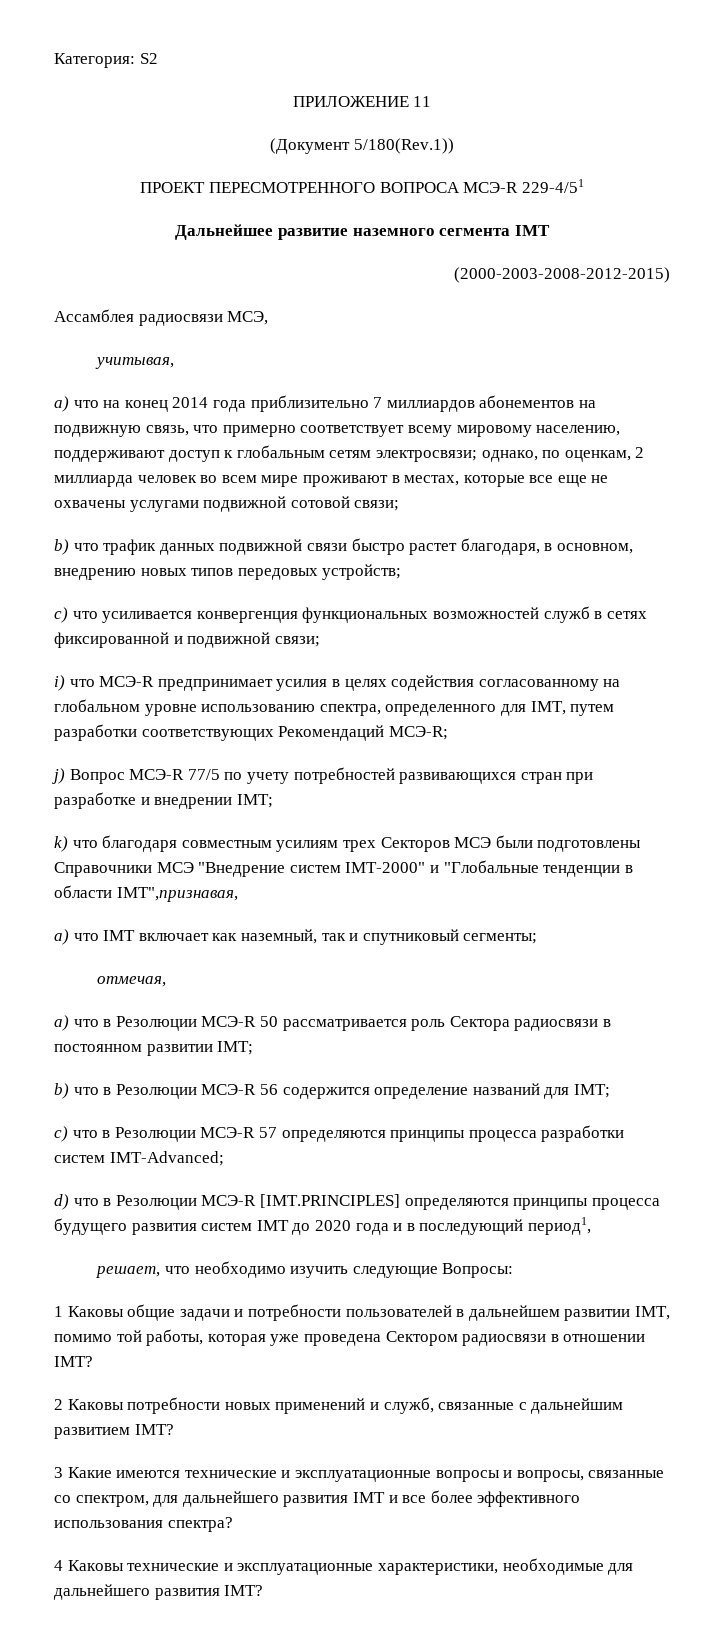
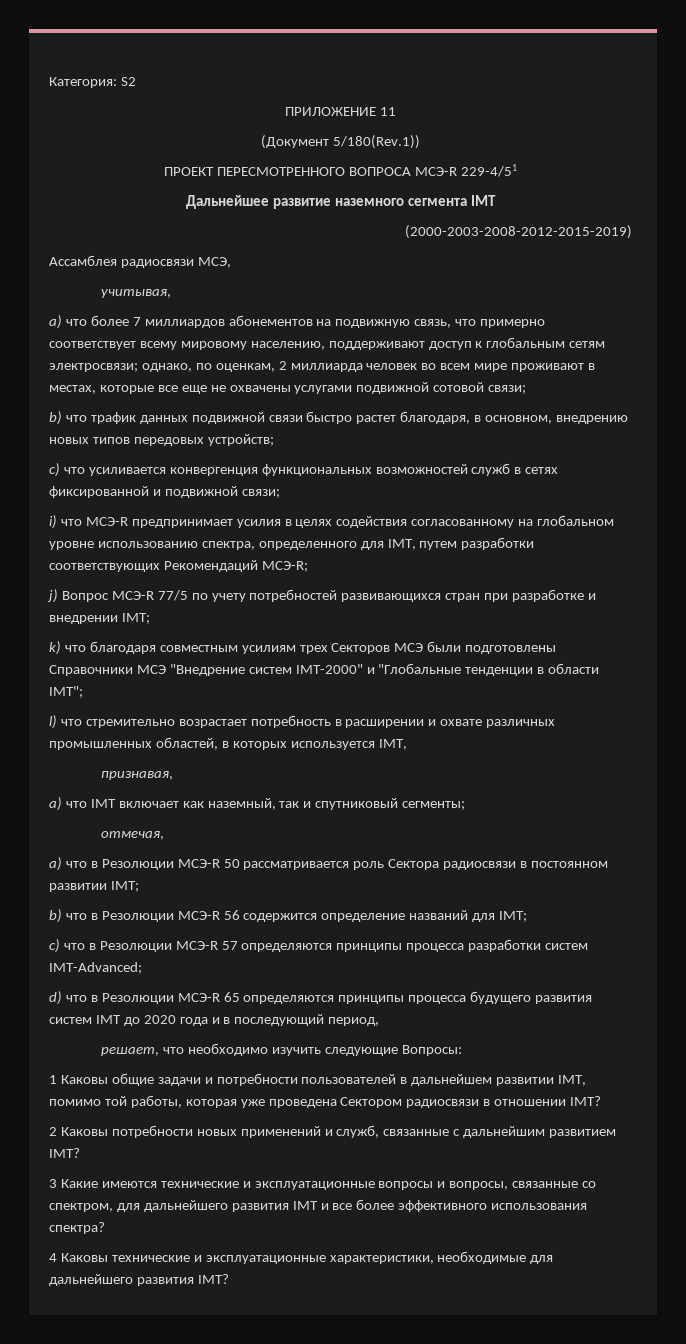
[454,267,670,283] (2000-2003-2008-2012-2015) -> [405,225,632,239] (2000-2003-2008-2012-2015-2019)
[103,395,369,412] на конец 2014 года приблизительно -> [90,315,129,326] более
[116,887,238,902] IMT",признавая, -> [49,686,83,698] [49,715,556,729] [49,737,407,750] [101,771,174,780] IMT"; // l) что стремительно возрастает потребность в расширении и охвате различных промышленных областей, в которых используется IMT, // признавая,
[259,1194,400,1208] [IMT.PRINCIPLES] -> [223,992,240,1002] 65
[527,1217,591,1235] период1, -> [328,1017,380,1026] период,

